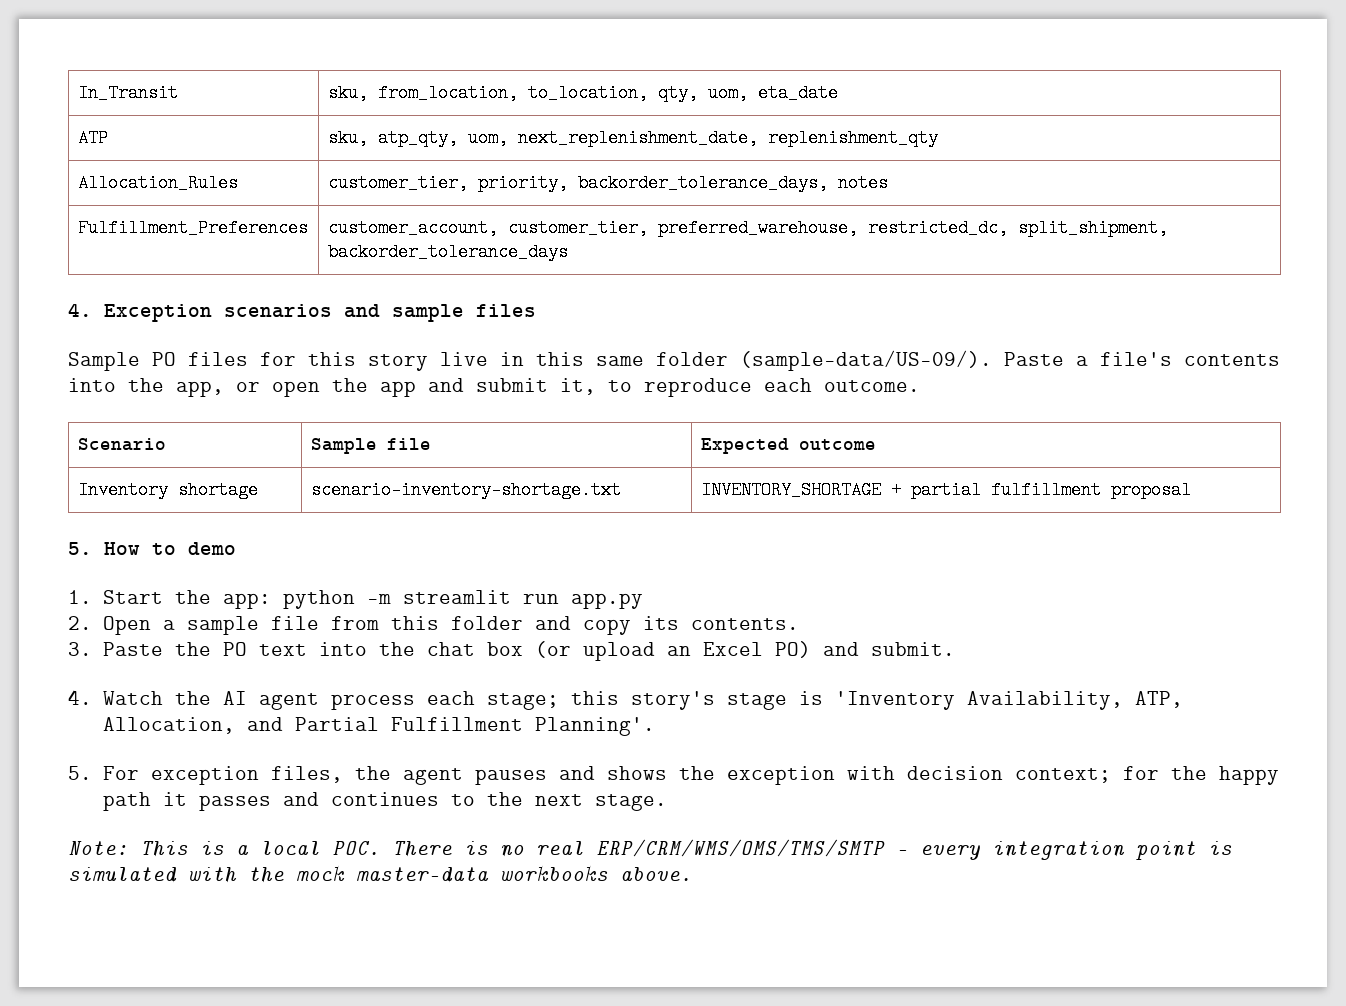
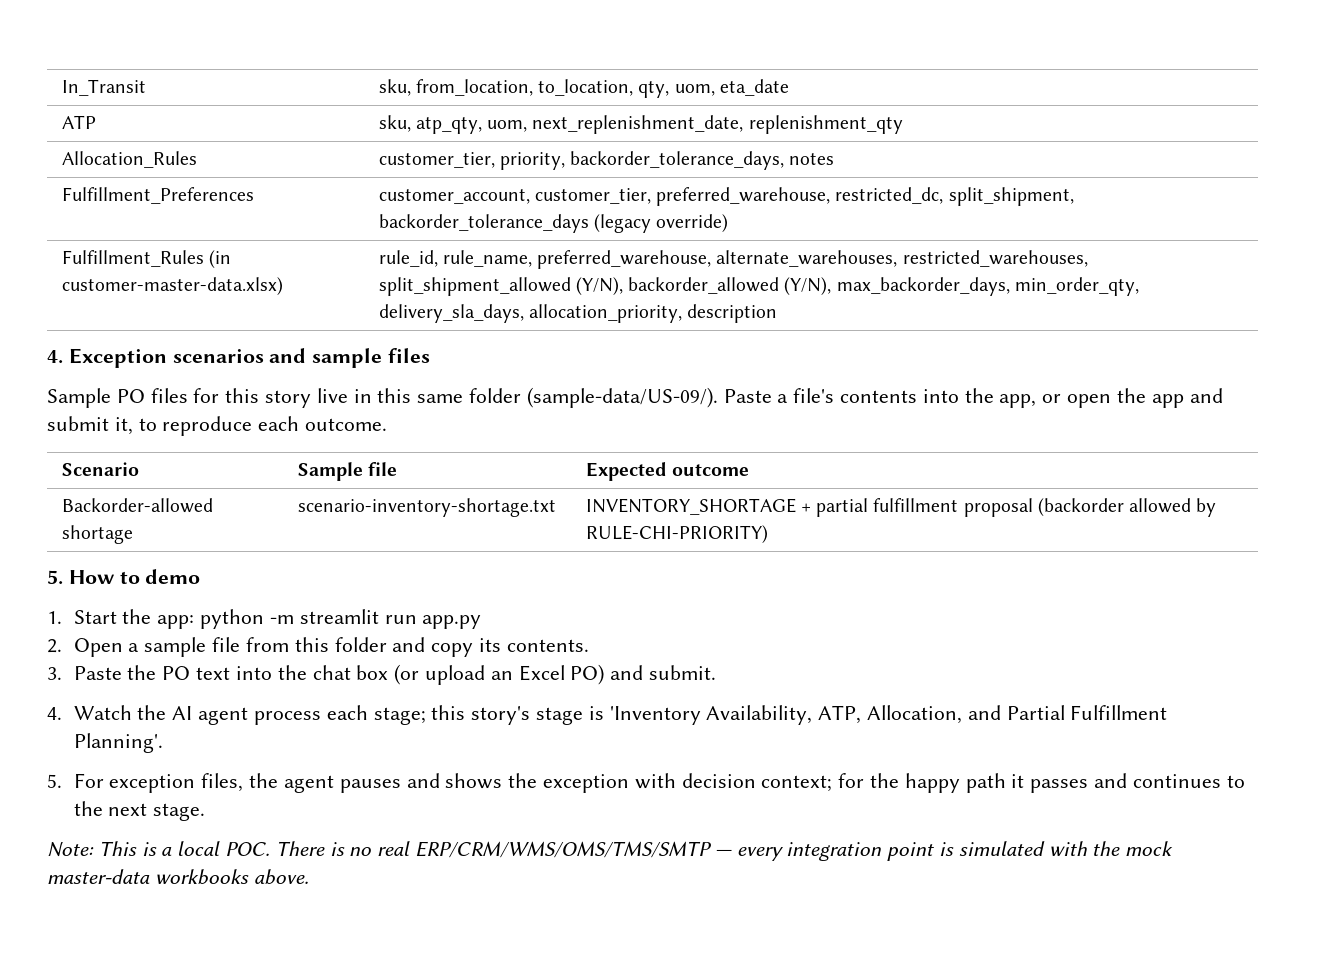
(568, 252) none -> [593,214,729,233] [61,250,231,268] [61,277,283,295] [378,250,1088,269] [378,277,1139,296] [378,304,778,323] (legacy override) // Fulfillment_Rules (in customer-master-data.xlsx) | rule_id, rule_name, preferred_warehouse, alternate_warehouses, restricted_warehouses, split_shipment_allowed (Y/N), backorder_allowed (Y/N), max_backorder_days, min_order_qty, delivery_sla_days, allocation_priority, description
[77,481,168,499] Inventory -> [61,498,213,513] Backorder-allowed
(1191, 490) none -> [1037,498,1217,517] [585,525,768,543] (backorder allowed by RULE-CHI-PRIORITY)

